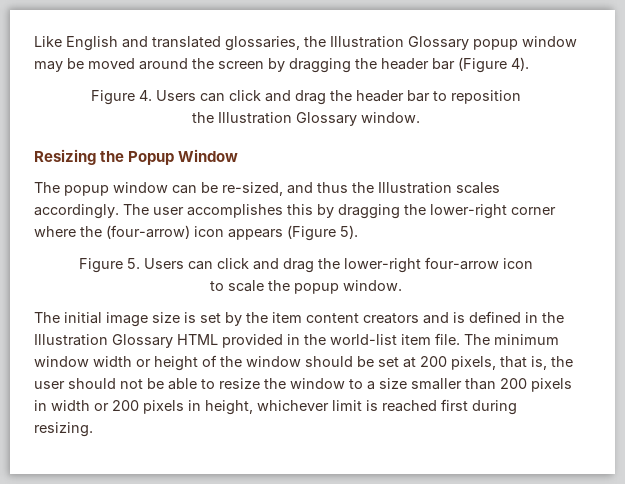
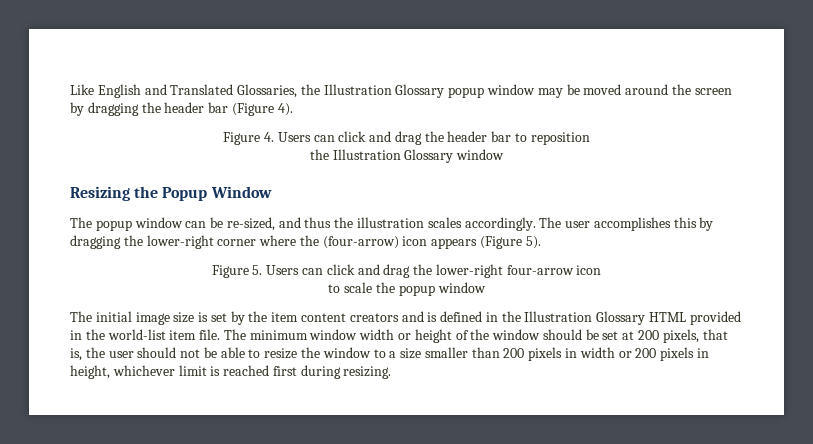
[152,36,300,51] translated glossaries, -> [170,84,298,98] Translated Glossaries,
[361,112,420,123] window. -> [456,149,505,160] window
[378,182,452,194] Illustration -> [357,217,425,228] illustration
[343,280,402,291] window. -> [437,282,486,293] window

